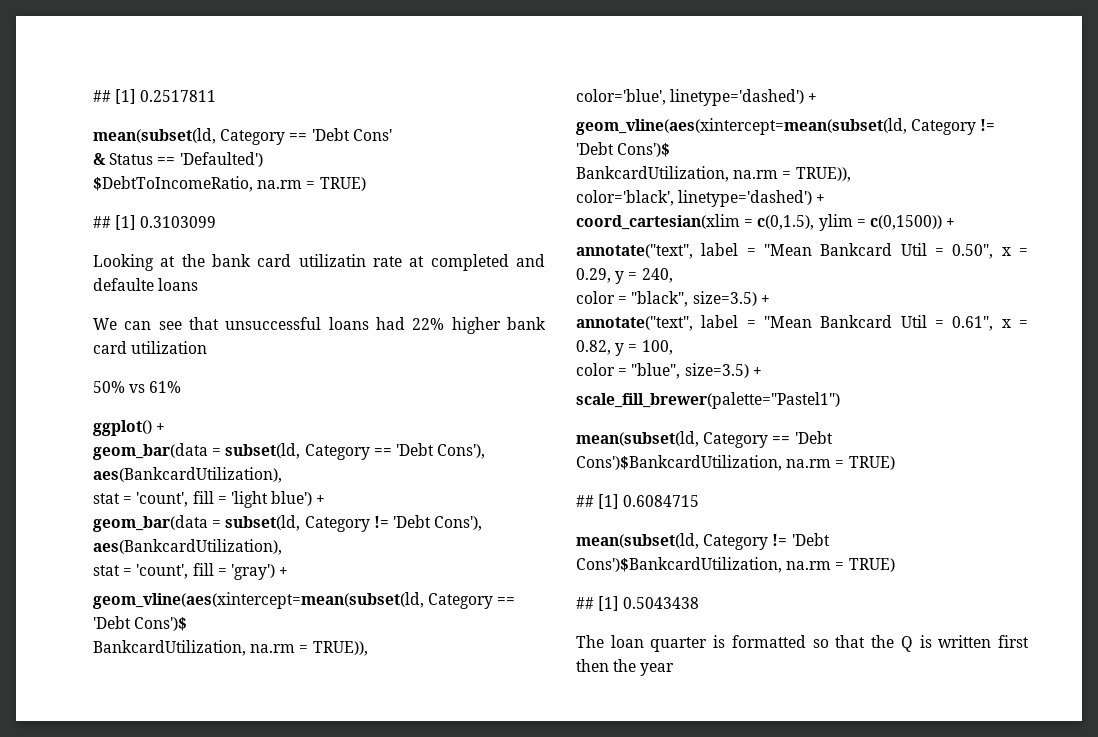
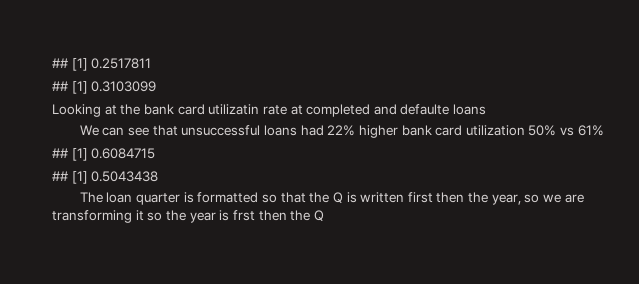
[93,128,392,145] [93,152,263,167] [93,176,366,192] // mean(subset(ld, Category == 'Debt Cons' // & Status == 'Defaulted') // $DebtToIncomeRatio, na.rm = TRUE) -> (152, 63) none
(208, 347) // -> (525, 130) none
[93,420,166,436] [93,443,486,460] [93,467,282,483] [93,491,326,508] [93,515,483,532] [93,539,282,555] [93,563,289,580] [93,592,516,609] [93,616,188,631] [93,640,368,656] [576,89,818,106] [576,118,996,135] [576,142,671,157] [576,166,851,182] [576,190,826,207] [576,214,956,231] [576,243,1028,259] [576,268,673,284] [576,291,770,307] [576,315,1028,331] [576,340,673,356] [576,363,762,379] [576,392,840,409] [576,431,833,448] [576,455,895,471] [576,494,700,509] [576,533,830,550] [576,557,895,573] ggplot() + // geom_bar(data = subset(ld, Category == 'Debt Cons'), aes(BankcardUtilization), // stat = 'count', fill = 'light blue') + // geom_bar(data = subset(ld, Category != 'Debt Cons'), aes(BankcardUtilization), // stat = 'count', fill = 'gray') + // geom_vline(aes(xintercept=mean(subset(ld, Category == 'Debt Cons')$ // BankcardUtilization, na.rm = TRUE)), // color='blue', linetype='dashed') + // geom_vline(aes(xintercept=mean(subset(ld, Category != 'Debt Cons')$ // BankcardUtilization, na.rm = TRUE)), // color='black', linetype='dashed') + // coord_cartesian(xlim = c(0,1.5), ylim = c(0,1500)) + // annotate("text", label = "Mean Bankcard Util = 0.50", x = 0.29, y = 240, // color = "black", size=3.5) + // annotate("text", label = "Mean Bankcard Util = 0.61", x = 0.82, y = 100, // color = "blue", size=3.5) + // scale_fill_brewer(palette="Pastel1") // mean(subset(ld, Category == 'Debt Cons')$BankcardUtilization, na.rm = TRUE) // ## [1] 0.6084715 // mean(subset(ld, Category != 'Debt Cons')$BankcardUtilization, na.rm = TRUE) -> [52,148,156,161] ## [1] 0.6084715
[640,663,675,676] year -> [491,194,584,205] [52,210,324,223] year, so we are transforming it so the year is frst then the Q

